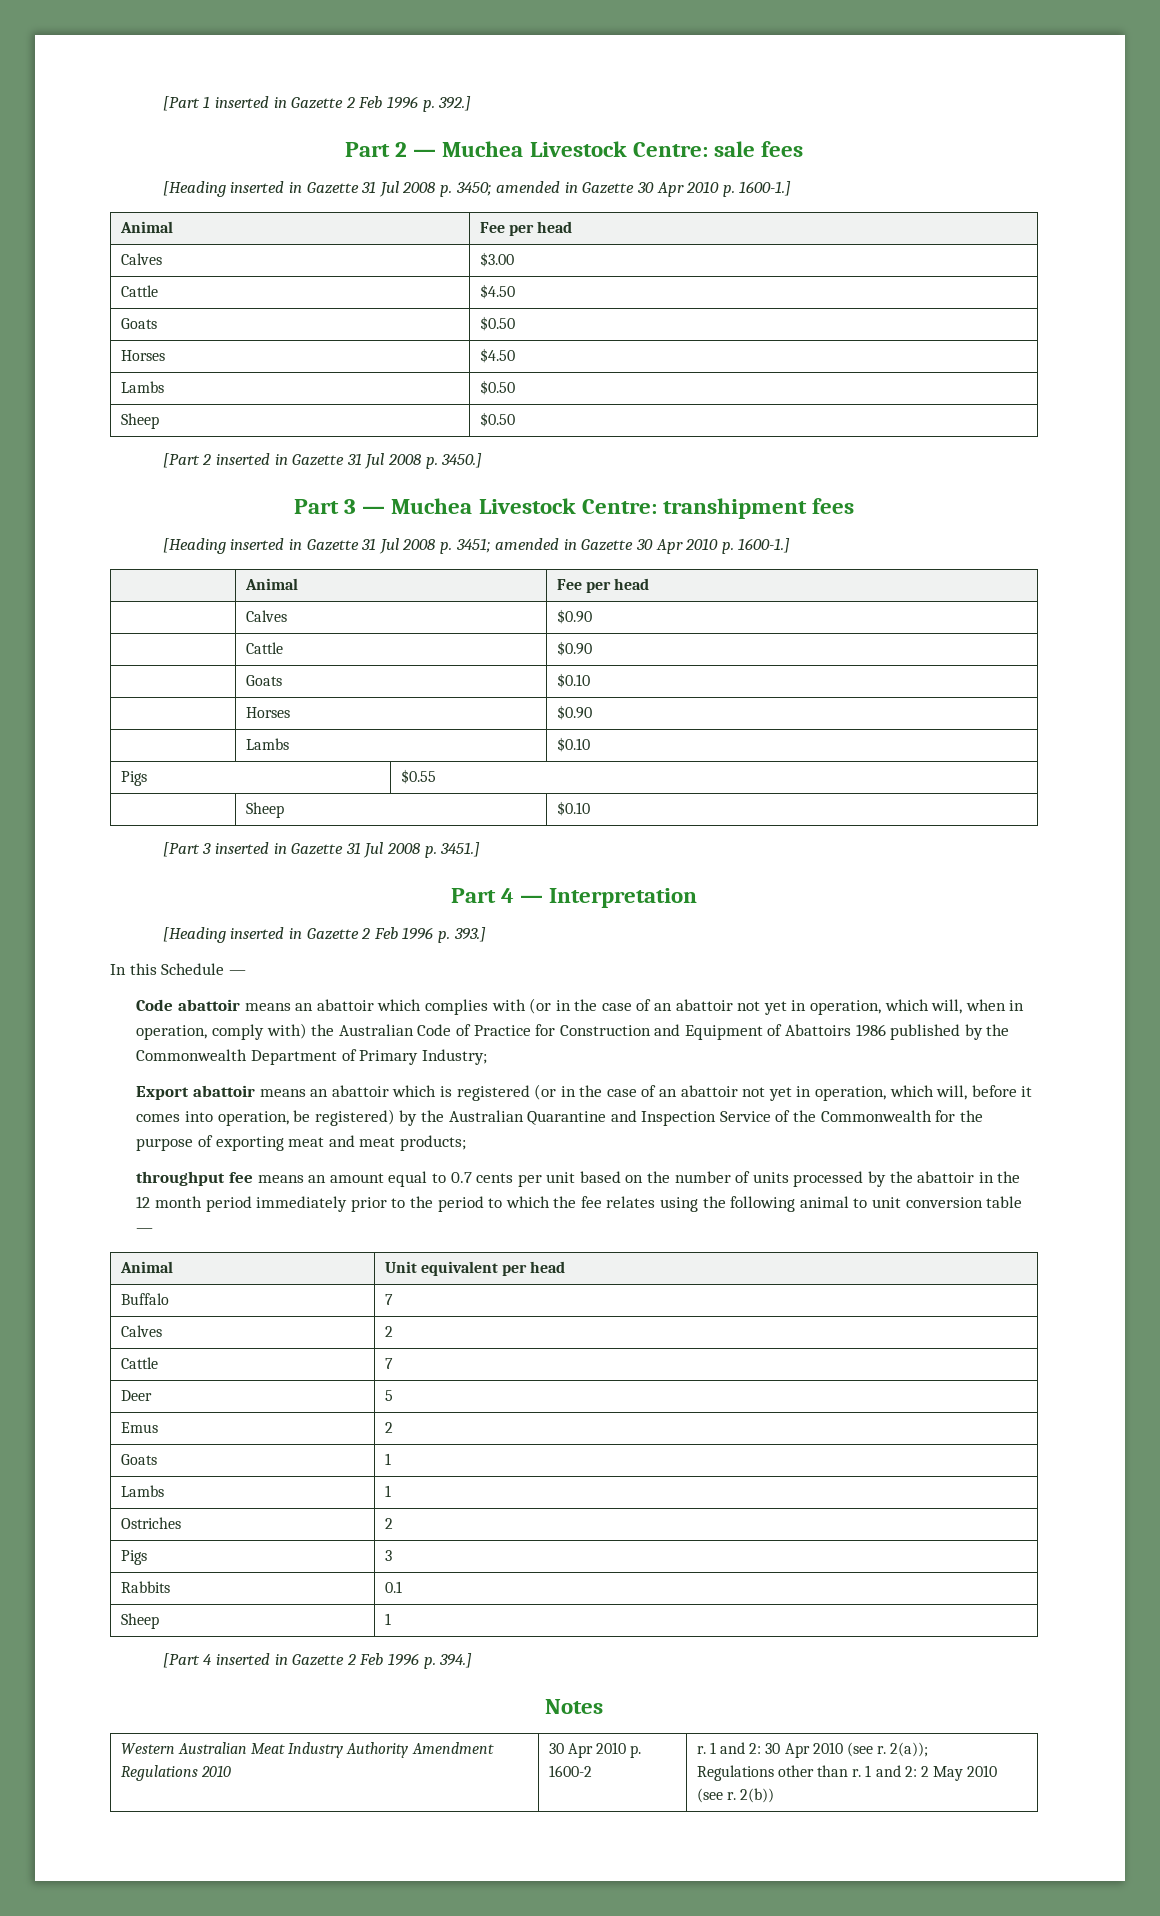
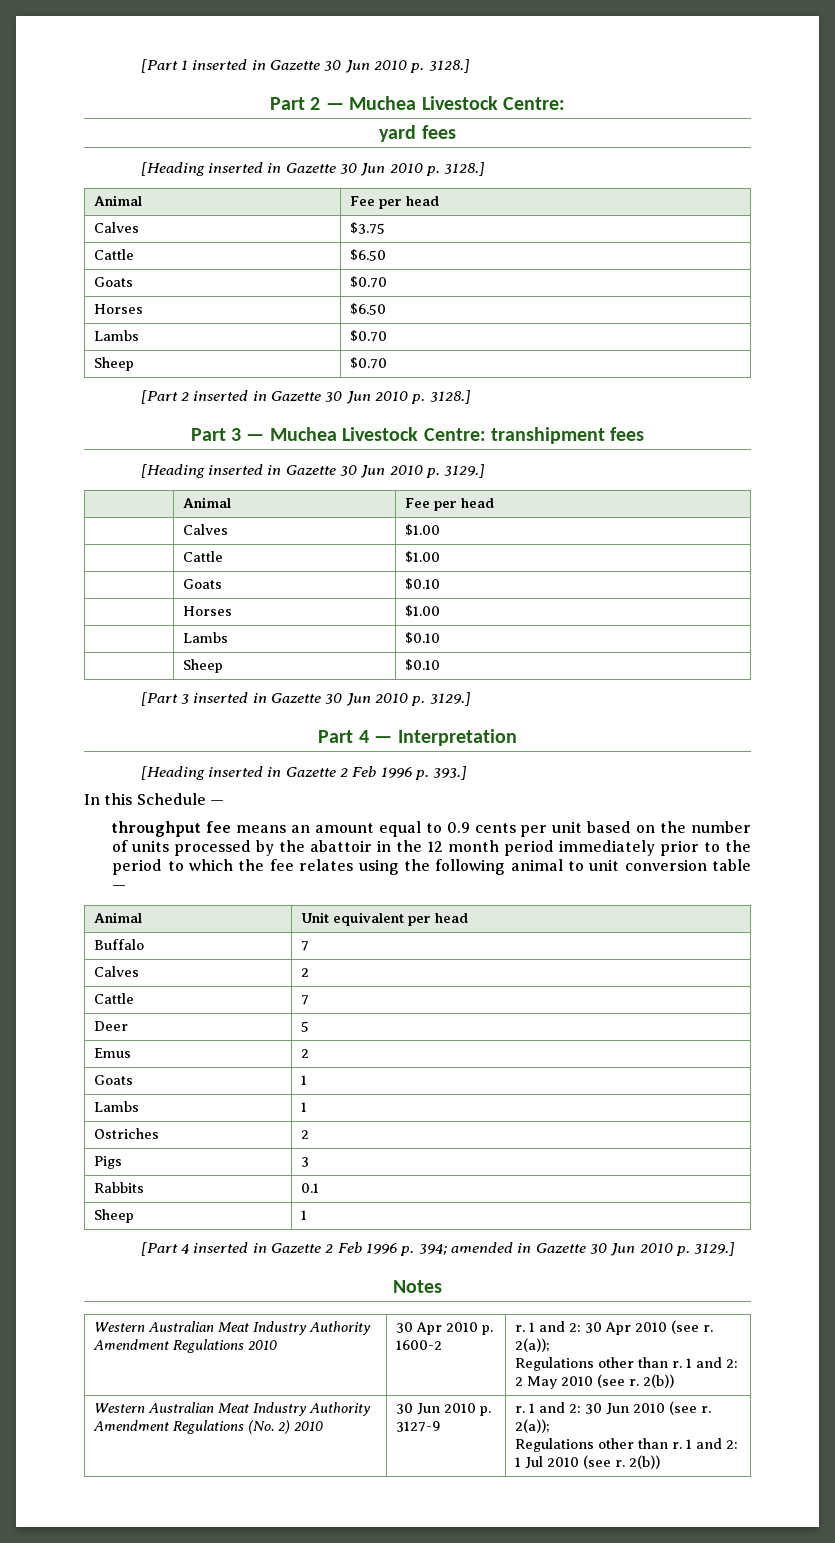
[345,96,472,112] 2 Feb 1996 p. 392.] -> [324,59,470,73] 30 Jun 2010 p. 3128.]
[714,141,804,157] [162,181,792,197] sale fees // [Heading inserted in Gazette 31 Jul 2008 p. 3450; amended in Gazette 30 Apr 2010 p. 1600-1.] -> [379,125,456,142] [140,162,486,176] // yard fees // [Heading inserted in Gazette 30 Jun 2010 p. 3128.]
[479,252,514,267] [120,285,158,297] [479,284,515,299] [120,318,157,329] [479,316,515,331] [120,350,165,361] [479,348,515,363] [120,381,164,393] [479,380,515,395] [120,413,159,429] [479,412,515,427] $3.00 // Cattle | $4.50 // Goats | $0.50 // Horses | $4.50 // Lambs | $0.50 // Sheep | $0.50 -> [350,222,386,234] [94,249,135,260] [350,249,387,261] [94,277,134,287] [350,276,388,288] [94,304,144,314] [350,303,387,315] [94,330,140,341] [350,330,388,342] [94,357,135,371] [350,357,388,369] $3.75 // Cattle | $6.50 // Goats | $0.70 // Horses | $6.50 // Lambs | $0.70 // Sheep | $0.70
[346,453,483,469] 31 Jul 2008 p. 3450.] -> [325,390,471,404] 30 Jun 2010 p. 3128.]
[361,538,791,554] 31 Jul 2008 p. 3451; amended in Gazette 30 Apr 2010 p. 1600-1.] -> [340,464,486,478] 30 Jun 2010 p. 3129.]
[556,609,592,624] [245,642,283,654] [556,641,592,656] $0.90 // | Cattle | $0.90 -> [405,524,441,536] [183,551,224,562] [405,551,441,563] $1.00 // | Cattle | $1.00
[556,705,592,720] $0.90 -> [405,605,441,617] $1.00
[120,771,147,786] [400,769,436,784] // Pigs | $0.55 -> (441, 638) none
[345,842,481,858] 31 Jul 2008 p. 3451.] -> [325,692,471,706] 30 Jun 2010 p. 3129.]
[136,998,1025,1015] [136,1023,1010,1040] [136,1049,487,1065] [136,1084,1033,1101] [136,1109,983,1126] [136,1135,466,1151] // Code abattoir means an abattoir which complies with (or in the case of an abattoir not yet in operation, which will, when in operation, comply with) the Australian Code of Practice for Construction and Equipment of Abattoirs 1986 published by the Commonwealth Department of Primary Industry; // Export abattoir means an abattoir which is registered (or in the case of an abattoir not yet in operation, which will, before it comes into operation, be registered) by the Australian Quarantine and Inspection Service of the Commonwealth for the purpose of exporting meat and meat products; -> (224, 802) none
[450,1172,472,1183] 0.7 -> [446,822,470,833] 0.9
[439,1653,473,1668] 394.] -> [418,1242,736,1256] 394; amended in Gazette 30 Jun 2010 p. 3129.]
(775, 1795) none -> [94,1402,372,1416] [93,1420,324,1434] [396,1403,492,1416] [396,1421,442,1432] [515,1401,712,1415] [515,1419,551,1433] [515,1438,739,1452] [515,1455,661,1469] // Western Australian Meat Industry Authority Amendment Regulations (No. 2) 2010 | 30 Jun 2010 p. 3127-9 | r. 1 and 2: 30 Jun 2010 (see r. 2(a)); // Regulations other than r. 1 and 2: 1 Jul 2010 (see r. 2(b))

